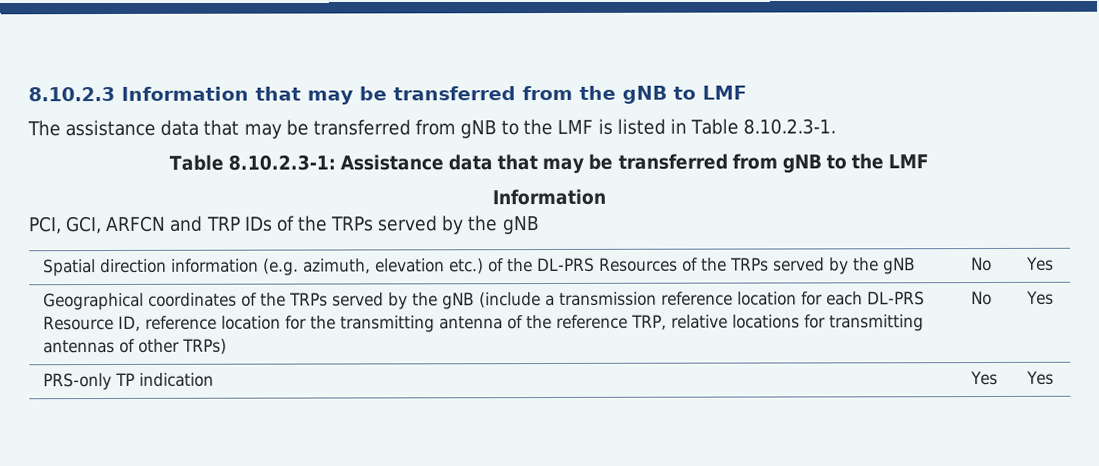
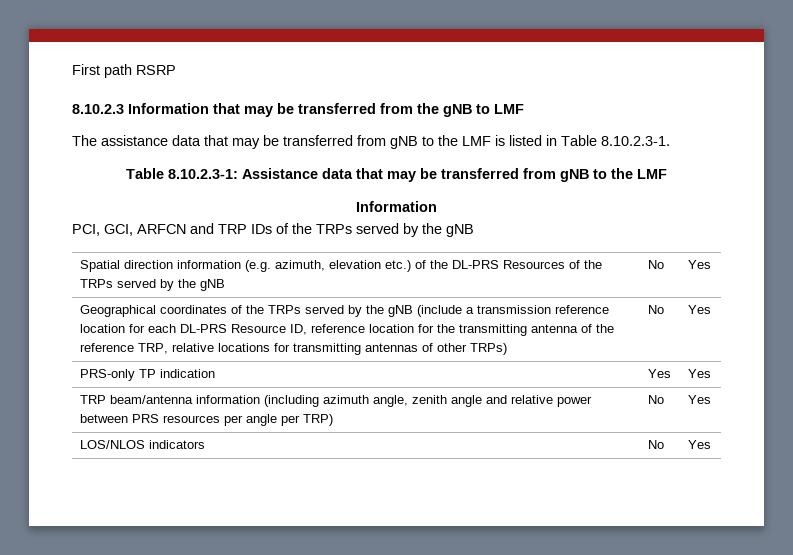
(28, 94) none -> [72,64,176,78] First path RSRP //
(1055, 377) none -> [79,395,592,407] [79,414,333,426] [647,395,664,404] [687,395,711,404] [79,440,205,449] [647,440,664,449] [687,440,711,449] // TRP beam/antenna information (including azimuth angle, zenith angle and relative power between PRS resources per angle per TRP) | No | Yes // LOS/NLOS indicators | No | Yes

